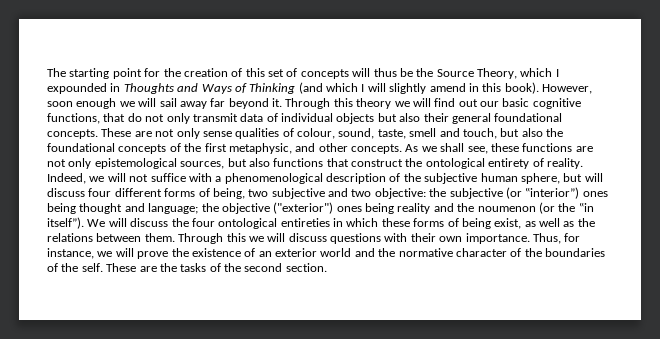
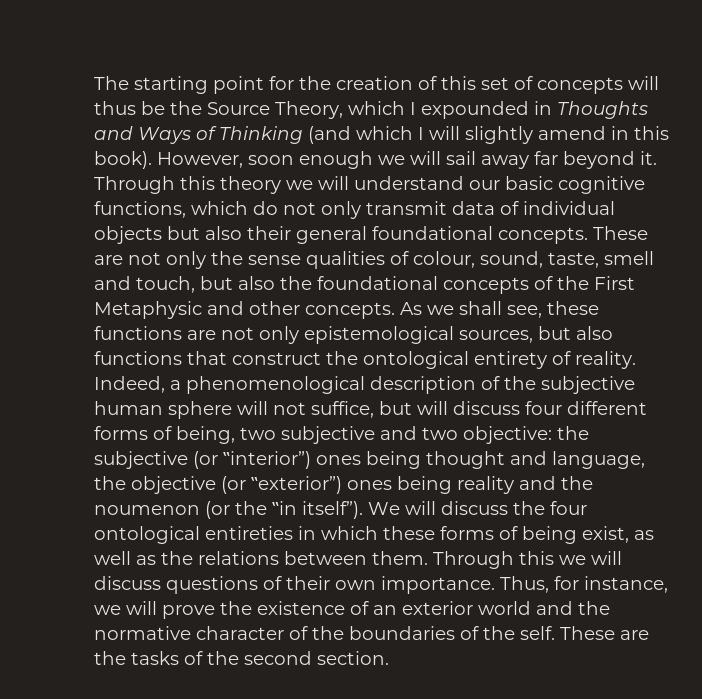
[434,98,478,107] find out -> [354,176,464,190] understand
[103,113,126,122] that -> [191,201,248,215] which
(200, 133) none -> [211,251,243,265] the
[204,143,292,154] first metaphysic, -> [594,276,635,290] [94,301,202,319] First Metaphysic
[89,173,212,182] we will not suffice with -> (165, 384) none
[520,173,560,184] sphere, -> [168,401,374,419] sphere will not suffice,
[148,203,199,214] language; -> [552,451,645,469] language,
[273,202,334,214] ("exterior") -> [221,476,342,494] (or ‟exterior”)
[384,233,408,242] with -> [263,576,282,590] of

